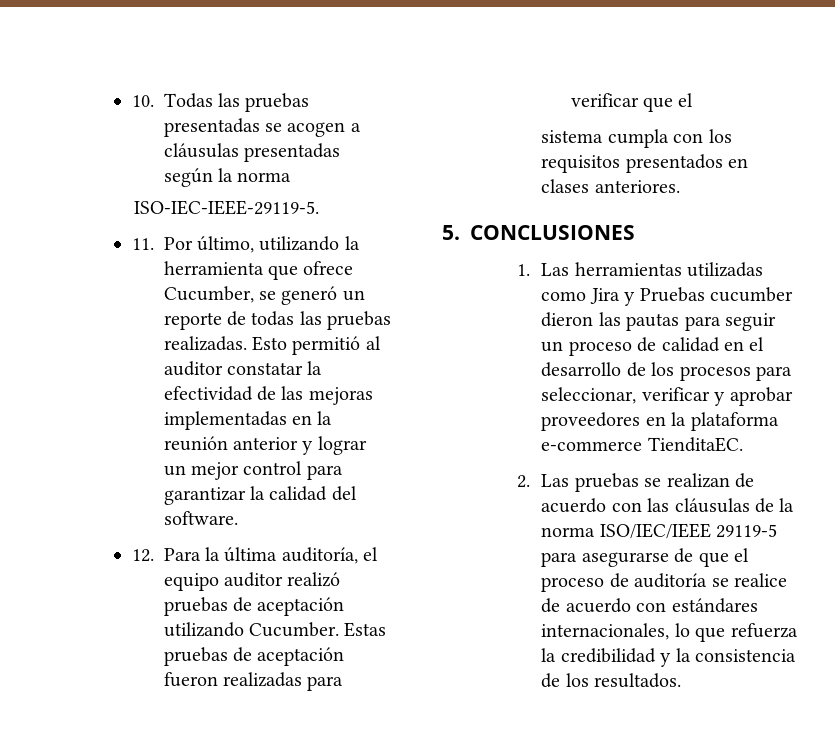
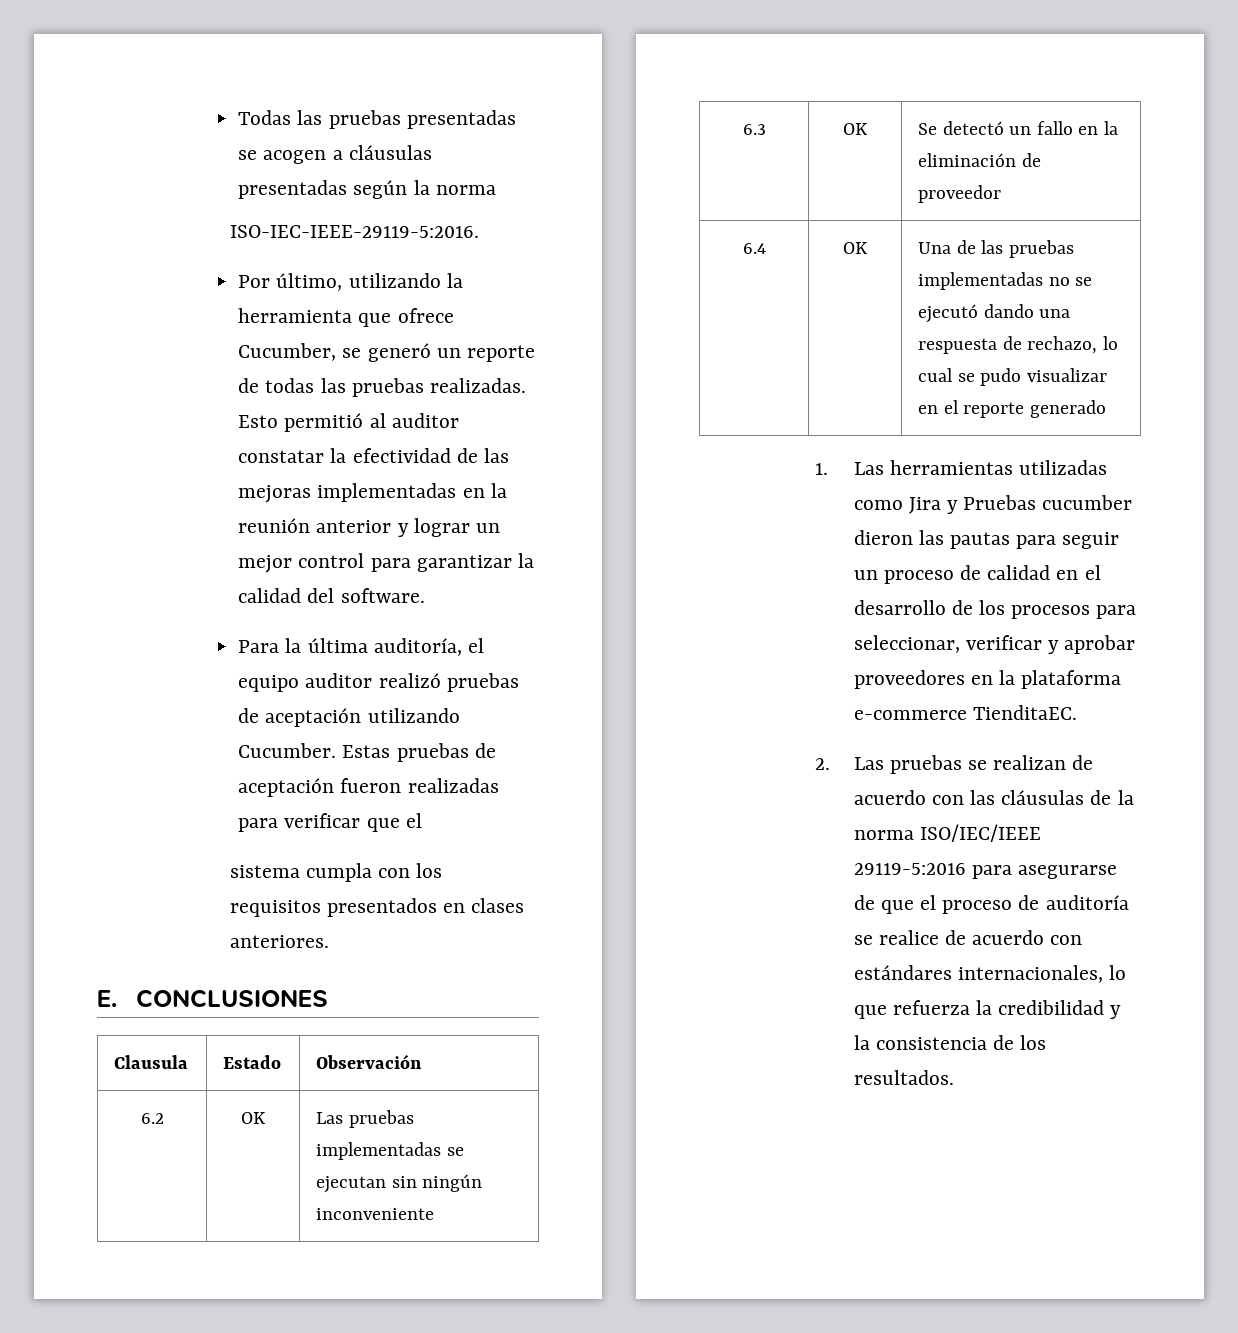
[131,95,154,107] 10. -> (238, 117) none
[134,200,320,215] [131,238,154,250] ISO-IEC-IEEE-29119-5. // 11. -> [229,225,479,238] ISO-IEC-IEEE-29119-5:2016. //
[131,549,154,562] 12. -> (425, 595) none
[442,225,460,240] 5. -> [97,990,117,1007] E.
(635, 232) none -> [114,1055,189,1069] [223,1055,282,1069] [316,1054,423,1069] [140,1113,164,1124] [241,1112,266,1124] [316,1110,414,1128] [316,1142,464,1160] [316,1174,483,1193] [316,1208,435,1220] [742,124,766,135] [843,123,868,135] [918,121,1118,135] [918,153,1041,167] [918,185,1002,203] [742,243,766,254] [843,242,868,254] [918,240,1074,258] [918,272,1093,290] [918,304,1071,323] [918,336,1118,354] [918,368,1107,386] [918,400,1106,418] // Clausula | Estado | Observación // 6.2 | OK | Las pruebas implementadas se ejecutan sin ningún inconveniente // 6.3 | OK | Se detectó un fallo en la eliminación de proveedor // 6.4 | OK | Una de las pruebas implementadas no se ejecutó dando una respuesta de rechazo, lo cual se pudo visualizar en el reporte generado
[716,524,778,538] 29119-5 -> [853,863,966,875] 29119-5:2016

